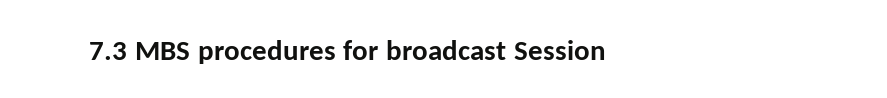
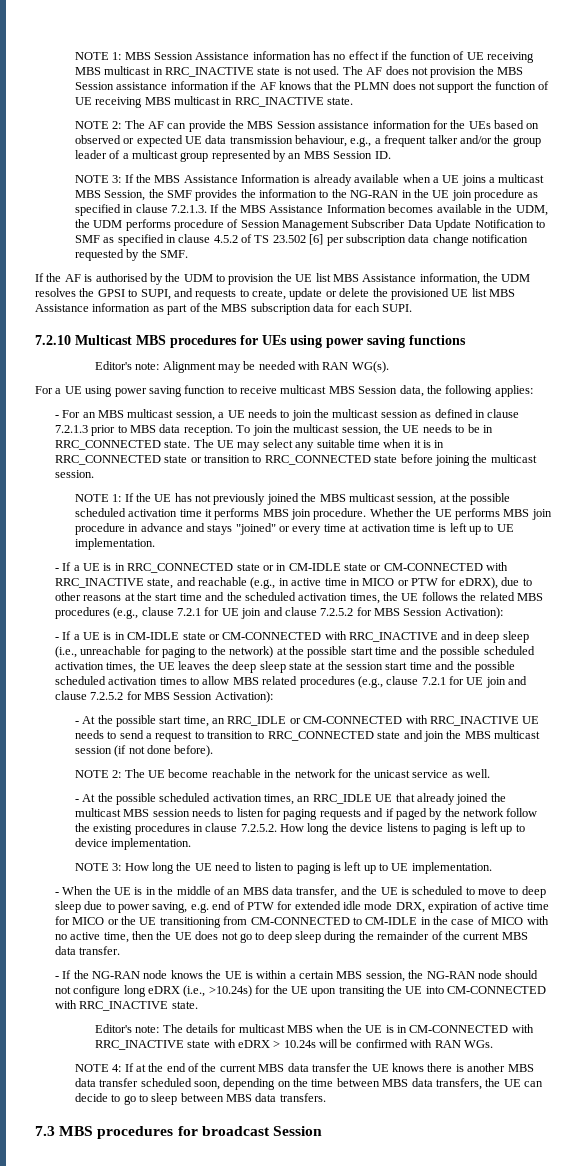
(89, 51) none -> [74,51,535,63] [74,66,524,78] [74,81,550,93] [74,96,354,108] [74,120,540,132] [74,135,541,147] [74,150,391,162] [74,174,545,186] [74,189,539,201] [74,204,548,216] [74,219,545,231] [74,234,529,246] [74,249,188,261] [35,273,531,285] [35,288,515,300] [35,303,413,315] [35,335,466,348] [94,361,389,373] [35,385,533,397] [54,409,520,421] [54,424,493,436] [54,439,445,451] [54,454,537,466] [54,470,94,478] [74,493,511,505] [74,508,552,520] [74,523,514,535] [74,538,155,550] [54,562,509,573] [54,577,532,589] [54,592,543,604] [54,607,503,619] [54,631,529,643] [54,646,535,658] [54,661,515,673] [54,676,528,688] [54,691,273,703] [74,715,540,727] [74,730,541,742] [74,745,214,757] [74,769,491,778] [74,793,506,805] [74,808,538,820] [74,823,525,835] [74,838,192,850] [74,862,492,874] [54,886,546,898] [54,901,550,913] [54,916,549,928] [54,931,528,943] [54,946,121,955] [54,970,539,982] [54,985,547,997] [54,1000,198,1011] [94,1024,534,1033] [94,1039,493,1050] [74,1063,534,1072] [74,1078,544,1090] [74,1093,326,1105] NOTE 1: MBS Session Assistance information has no effect if the function of UE receiving MBS multicast in RRC_INACTIVE state is not used. The AF does not provision the MBS Session assistance information if the AF knows that the PLMN does not support the function of UE receiving MBS multicast in RRC_INACTIVE state. // NOTE 2: The AF can provide the MBS Session assistance information for the UEs based on observed or expected UE data transmission behaviour, e.g., a frequent talker and/or the group leader of a multicast group represented by an MBS Session ID. // NOTE 3: If the MBS Assistance Information is already available when a UE joins a multicast MBS Session, the SMF provides the information to the NG-RAN in the UE join procedure as specified in clause 7.2.1.3. If the MBS Assistance Information becomes available in the UDM, the UDM performs procedure of Session Management Subscriber Data Update Notification to SMF as specified in clause 4.5.2 of TS 23.502 [6] per subscription data change notification requested by the SMF. // If the AF is authorised by the UDM to provision the UE list MBS Assistance information, the UDM resolves the GPSI to SUPI, and requests to create, update or delete the provisioned UE list MBS Assistance information as part of the MBS subscription data for each SUPI. // 7.2.10 Multicast MBS procedures for UEs using power saving functions // Editor's note: Alignment may be needed with RAN WG(s). // For a UE using power saving function to receive multicast MBS Session data, the following applies: // - For an MBS multicast session, a UE needs to join the multicast session as defined in clause 7.2.1.3 prior to MBS data reception. To join the multicast session, the UE needs to be in RRC_CONNECTED state. The UE may select any suitable time when it is in RRC_CONNECTED state or transition to RRC_CONNECTED state before joining the multicast session. // NOTE 1: If the UE has not previously joined the MBS multicast session, at the possible scheduled activation time it performs MBS join procedure. Whether the UE performs MBS join procedure in advance and stays "joined" or every time at activation time is left up to UE implementation. // - If a UE is in RRC_CONNECTED state or in CM-IDLE state or CM-CONNECTED with RRC_INACTIVE state, and reachable (e.g., in active time in MICO or PTW for eDRX), due to other reasons at the start time and the scheduled activation times, the UE follows the related MBS procedures (e.g., clause 7.2.1 for UE join and clause 7.2.5.2 for MBS Session Activation): // - If a UE is in CM-IDLE state or CM-CONNECTED with RRC_INACTIVE and in deep sleep (i.e., unreachable for paging to the network) at the possible start time and the possible scheduled activation times, the UE leaves the deep sleep state at the session start time and the possible scheduled activation times to allow MBS related procedures (e.g., clause 7.2.1 for UE join and clause 7.2.5.2 for MBS Session Activation): // - At the possible start time, an RRC_IDLE or CM-CONNECTED with RRC_INACTIVE UE needs to send a request to transition to RRC_CONNECTED state and join the MBS multicast session (if not done before). // NOTE 2: The UE become reachable in the network for the unicast service as well. // - At the possible scheduled activation times, an RRC_IDLE UE that already joined the multicast MBS session needs to listen for paging requests and if paged by the network follow the existing procedures in clause 7.2.5.2. How long the device listens to paging is left up to device implementation. // NOTE 3: How long the UE need to listen to paging is left up to UE implementation. // - When the UE is in the middle of an MBS data transfer, and the UE is scheduled to move to deep sleep due to power saving, e.g. end of PTW for extended idle mode DRX, expiration of active time for MICO or the UE transitioning from CM-CONNECTED to CM-IDLE in the case of MICO with no active time, then the UE does not go to deep sleep during the remainder of the current MBS data transfer. // - If the NG-RAN node knows the UE is within a certain MBS session, the NG-RAN node should not configure long eDRX (i.e., >10.24s) for the UE upon transiting the UE into CM-CONNECTED with RRC_INACTIVE state. // Editor's note: The details for multicast MBS when the UE is in CM-CONNECTED with RRC_INACTIVE state with eDRX > 10.24s will be confirmed with RAN WGs. // NOTE 4: If at the end of the current MBS data transfer the UE knows there is another MBS data transfer scheduled soon, depending on the time between MBS data transfers, the UE can decide to go to sleep between MBS data transfers. //

